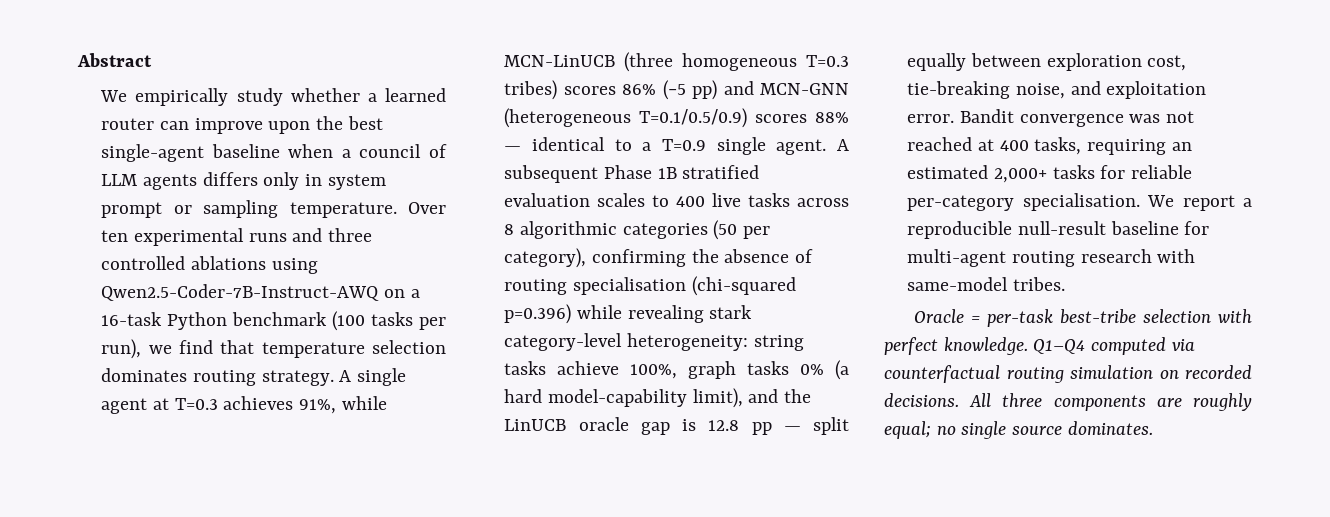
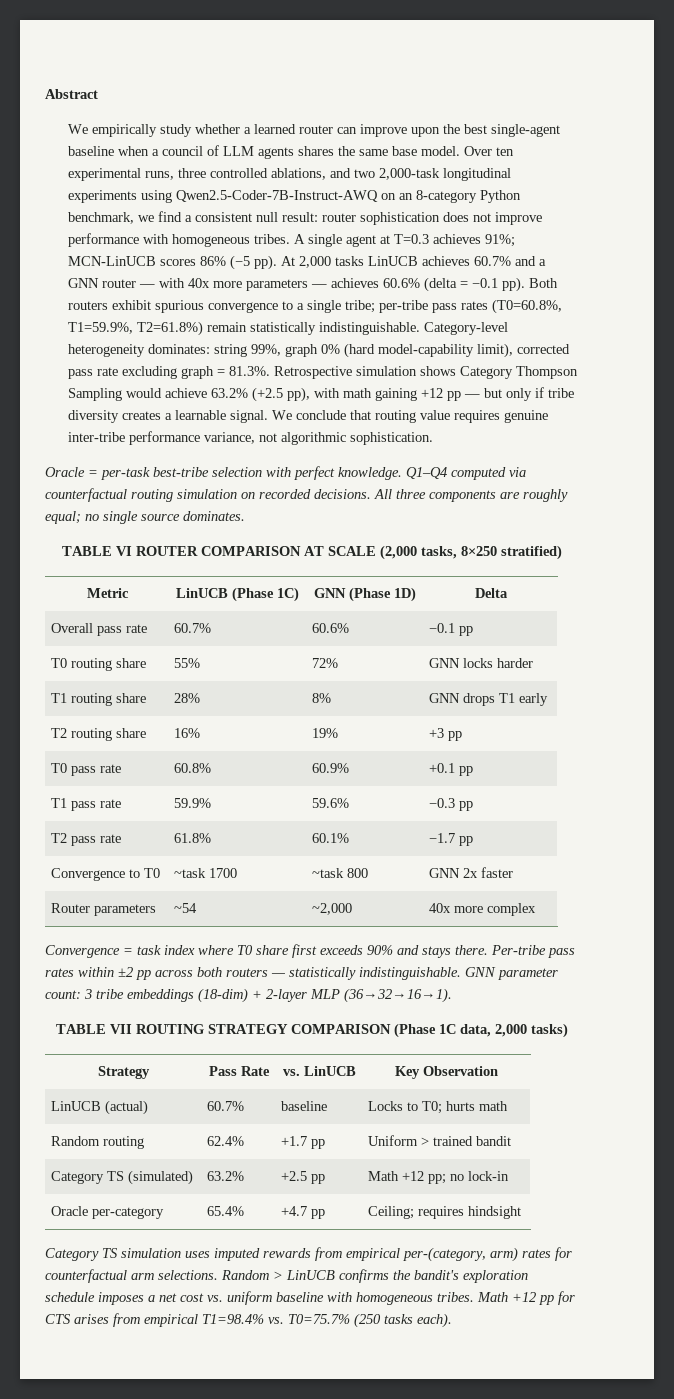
[202,172,386,190] [101,200,446,218] [101,228,372,246] [101,256,318,274] [101,284,420,301] [101,311,446,331] [101,339,446,359] [101,368,334,386] differs only in system prompt or sampling temperature. Over ten experimental runs and three controlled ablations using Qwen2.5-Coder-7B-Instruct-AWQ on a 16-task Python benchmark (100 tasks per run), we find that temperature selection dominates routing strategy. -> [298,146,515,156] [68,168,512,181] [68,190,522,203] [68,211,543,225] [68,233,291,247] shares the same base model. Over ten experimental runs, three controlled ablations, and two 2,000-task longitudinal experiments using Qwen2.5-Coder-7B-Instruct-AWQ on an 8-category Python benchmark, we find a consistent null result: router sophistication does not improve performance with homogeneous tribes.
[298,396,387,414] [504,52,849,72] [504,80,849,100] [504,108,849,128] [504,137,849,155] [504,165,760,183] [504,193,849,207] [504,220,770,240] [504,248,813,268] [504,276,796,296] [504,304,753,324] [504,333,804,351] [504,360,849,380] [504,388,811,408] [504,417,849,435] [907,53,1187,71] [907,81,1207,99] [907,109,1194,127] [907,137,1192,155] [907,165,1192,183] [907,193,1252,211] [907,221,1210,239] [907,249,1196,267] [907,277,1065,291] 91%, while MCN-LinUCB (three homogeneous T=0.3 tribes) scores 86% (−5 pp) and MCN-GNN (heterogeneous T=0.1/0.5/0.9) scores 88% — identical to a T=0.9 single agent. A subsequent Phase 1B stratified evaluation scales to 400 live tasks across 8 algorithmic categories (50 per category), confirming the absence of routing specialisation (chi-squared p=0.396) while revealing stark category-level heterogeneity: string tasks achieve 100%, graph tasks 0% (a hard model-capability limit), and the LinUCB oracle gap is 12.8 pp — split equally between exploration cost, tie-breaking noise, and exploitation error. Bandit convergence was not reached at 400 tasks, requiring an estimated 2,000+ tasks for reliable per-category specialisation. We report a reproducible null-result baseline for multi-agent routing research with same-model tribes. -> [485,234,516,247] [68,255,547,270] [68,277,559,292] [68,299,563,314] [68,321,509,336] [68,343,571,358] [68,366,579,379] [68,387,575,402] [68,410,549,423] [68,431,434,445] 91%; MCN-LinUCB scores 86% (−5 pp). At 2,000 tasks LinUCB achieves 60.7% and a GNN router — with 40x more parameters — achieves 60.6% (delta = −0.1 pp). Both routers exhibit spurious convergence to a single tribe; per-tribe pass rates (T0=60.8%, T1=59.9%, T2=61.8%) remain statistically indistinguishable. Category-level heterogeneity dominates: string 99%, graph 0% (hard model-capability limit), corrected pass rate excluding graph = 81.3%. Retrospective simulation shows Category Thompson Sampling would achieve 63.2% (+2.5 pp), with math gaining +12 pp — but only if tribe diversity creates a learnable signal. We conclude that routing value requires genuine inter-tribe performance variance, not algorithmic sophistication.
(1153, 428) none -> [62,545,562,560] [86,588,129,598] [176,587,299,602] [314,587,416,602] [474,588,508,598] [50,623,147,636] [173,623,211,633] [311,623,349,633] [428,623,473,636] [50,658,146,671] [173,658,200,668] [311,658,338,668] [428,658,533,668] [50,693,146,706] [173,693,200,703] [311,693,331,703] [428,693,548,706] [50,728,146,741] [173,728,200,738] [311,728,338,738] [428,728,462,741] [50,763,121,776] [173,763,211,773] [311,763,349,773] [428,763,473,776] [50,798,121,811] [173,798,211,808] [311,798,349,808] [428,798,473,811] [50,833,121,846] [173,833,211,843] [311,833,349,843] [428,833,473,846] [50,868,160,881] [173,868,237,878] [311,868,368,878] [428,867,513,878] [50,903,156,916] [173,903,197,913] [311,903,352,915] [428,903,536,916] [45,944,575,958] [45,967,558,980] [45,988,452,1003] [56,1023,568,1038] [98,1066,150,1079] [208,1066,270,1076] [282,1066,356,1076] [395,1066,498,1079] [50,1100,148,1115] [206,1101,244,1111] [280,1101,327,1111] [367,1101,508,1114] [50,1136,144,1149] [206,1136,244,1146] [280,1136,325,1149] [367,1135,511,1146] [50,1170,193,1185] [206,1171,244,1181] [280,1171,325,1184] [367,1171,509,1184] [50,1206,164,1219] [206,1206,244,1216] [280,1206,325,1219] [367,1206,521,1219] [45,1247,572,1262] [45,1269,528,1283] [45,1291,575,1305] [45,1313,452,1328] // TABLE VI ROUTER COMPARISON AT SCALE (2,000 tasks, 8×250 stratified) // Metric | LinUCB (Phase 1C) | GNN (Phase 1D) | Delta // Overall pass rate | 60.7% | 60.6% | −0.1 pp // T0 routing share | 55% | 72% | GNN locks harder // T1 routing share | 28% | 8% | GNN drops T1 early // T2 routing share | 16% | 19% | +3 pp // T0 pass rate | 60.8% | 60.9% | +0.1 pp // T1 pass rate | 59.9% | 59.6% | −0.3 pp // T2 pass rate | 61.8% | 60.1% | −1.7 pp // Convergence to T0 | ~task 1700 | ~task 800 | GNN 2x faster // Router parameters | ~54 | ~2,000 | 40x more complex // Convergence = task index where T0 share first exceeds 90% and stays there. Per-tribe pass rates within ±2 pp across both routers — statistically indistinguishable. GNN parameter count: 3 tribe embeddings (18-dim) + 2-layer MLP (36→32→16→1). // TABLE VII ROUTING STRATEGY COMPARISON (Phase 1C data, 2,000 tasks) // Strategy | Pass Rate | vs. LinUCB | Key Observation // LinUCB (actual) | 60.7% | baseline | Locks to T0; hurts math // Random routing | 62.4% | +1.7 pp | Uniform > trained bandit // Category TS (simulated) | 63.2% | +2.5 pp | Math +12 pp; no lock-in // Oracle per-category | 65.4% | +4.7 pp | Ceiling; requires hindsight // Category TS simulation uses imputed rewards from empirical per-(category, arm) rates for counterfactual arm selections. Random > LinUCB confirms the bandit's exploration schedule imposes a net cost vs. uniform baseline with homogeneous tribes. Math +12 pp for CTS arises from empirical T1=98.4% vs. T0=75.7% (250 tasks each).

